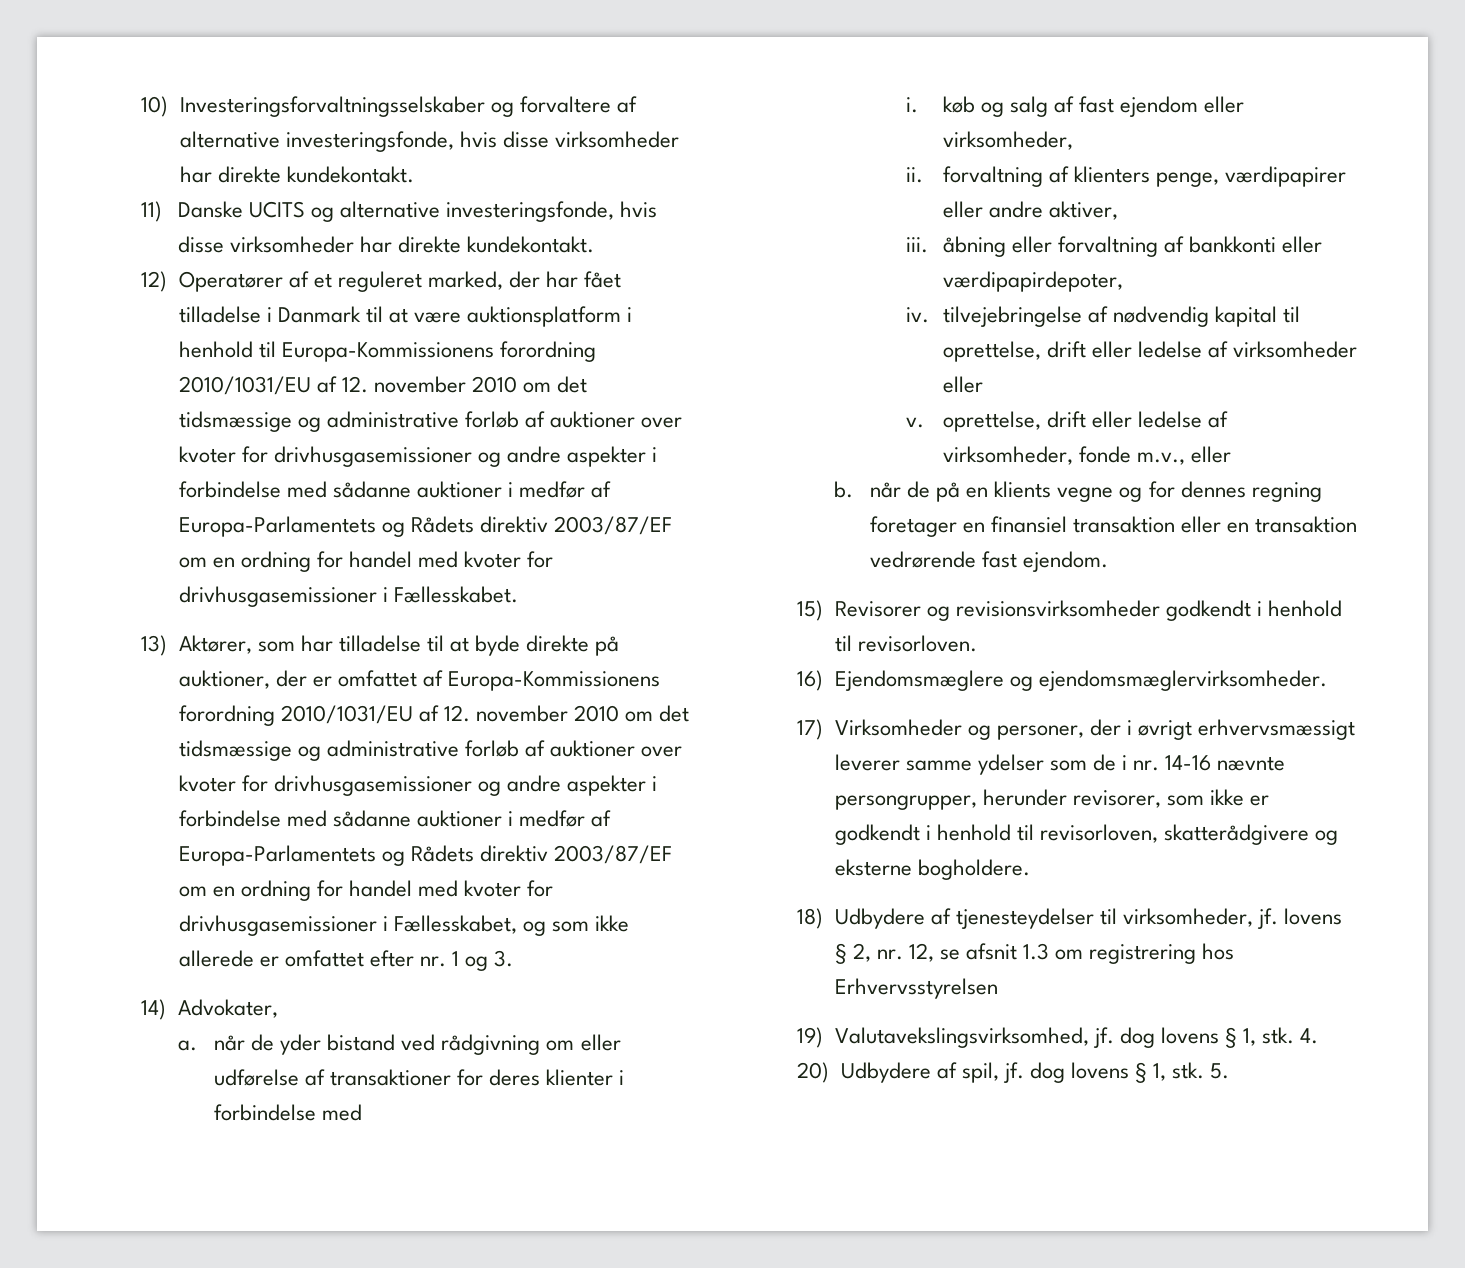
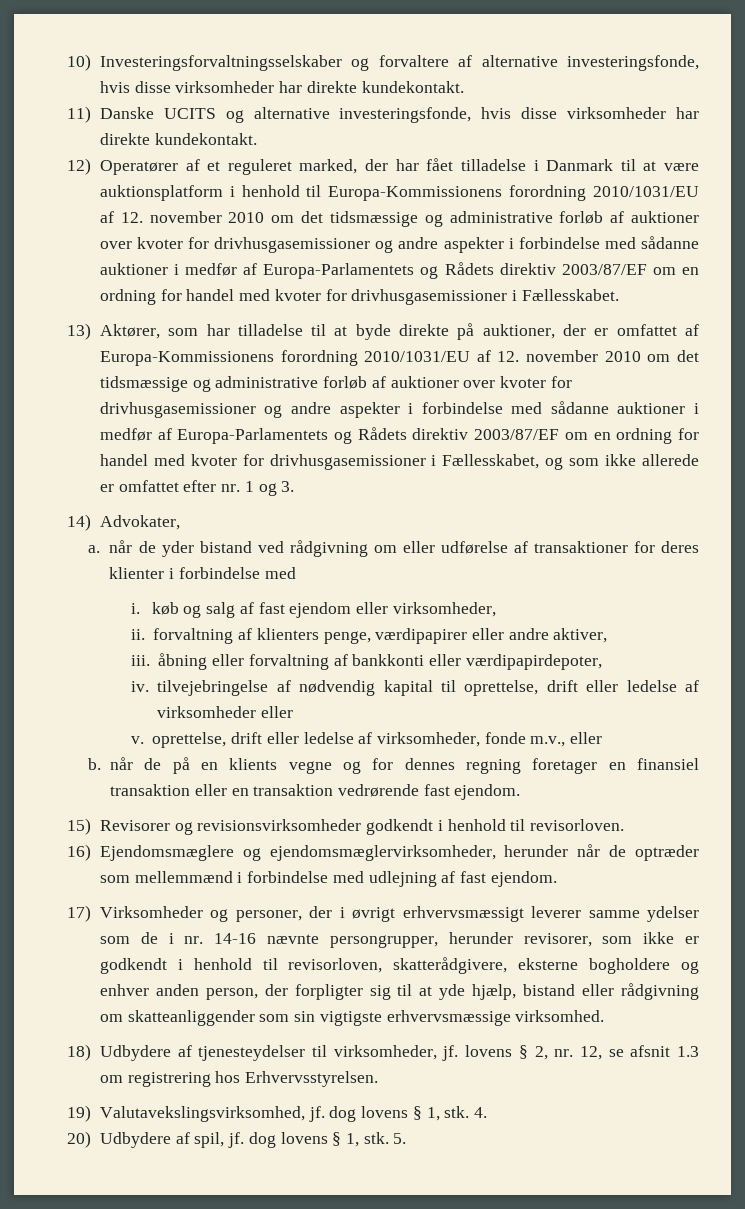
[1038,670,1327,691] ejendomsmæglervirksomheder. -> [269,844,699,861] [99,871,557,887] ejendomsmæglervirksomheder, herunder når de optræder som mellemmænd i forbindelse med udlejning af fast ejendom.
[1163,824,1339,845] [834,859,1030,880] skatterådgivere og eksterne bogholdere. -> [393,957,700,974] [99,983,700,1000] [99,1010,605,1026] skatterådgivere, eksterne bogholdere og enhver anden person, der forpligter sig til at yde hjælp, bistand eller rådgivning om skatteanliggender som sin vigtigste erhvervsmæssige virksomhed.
[834,978,998,999] Erhvervsstyrelsen -> [245,1071,379,1087] Erhvervsstyrelsen.

